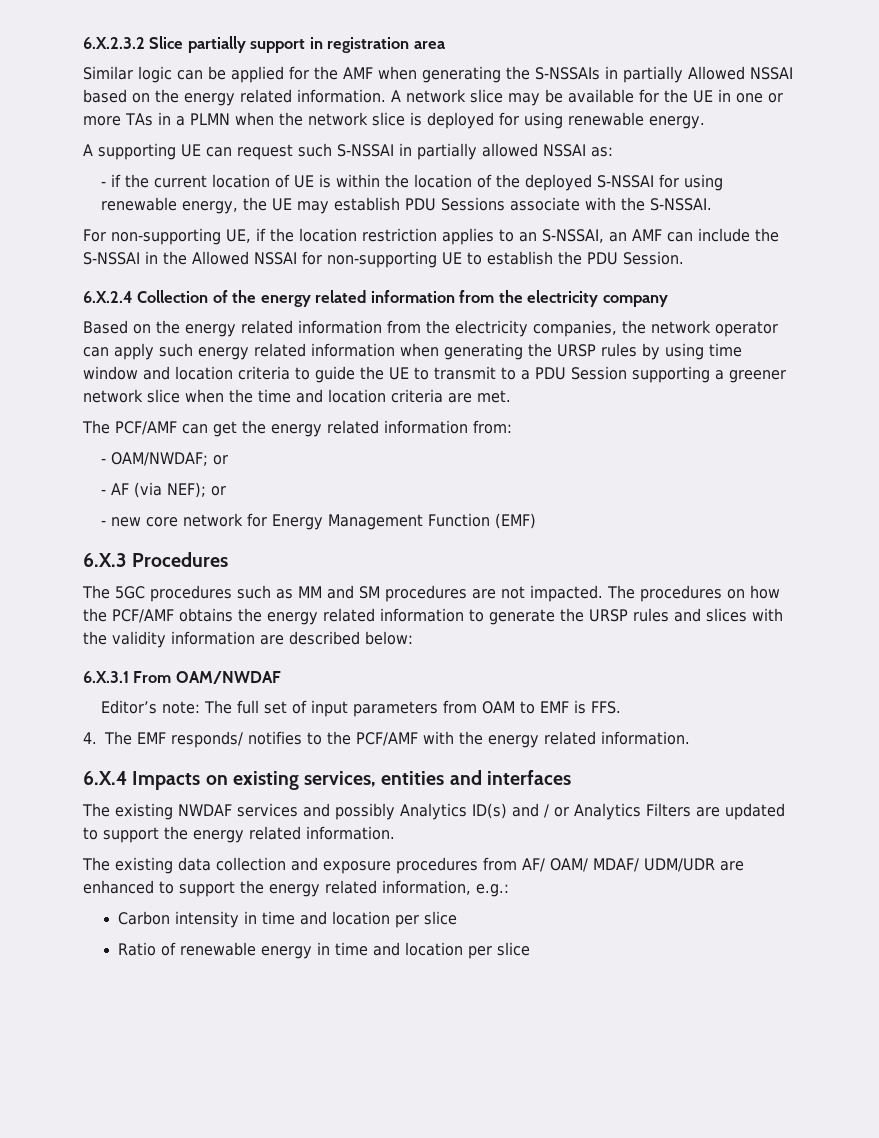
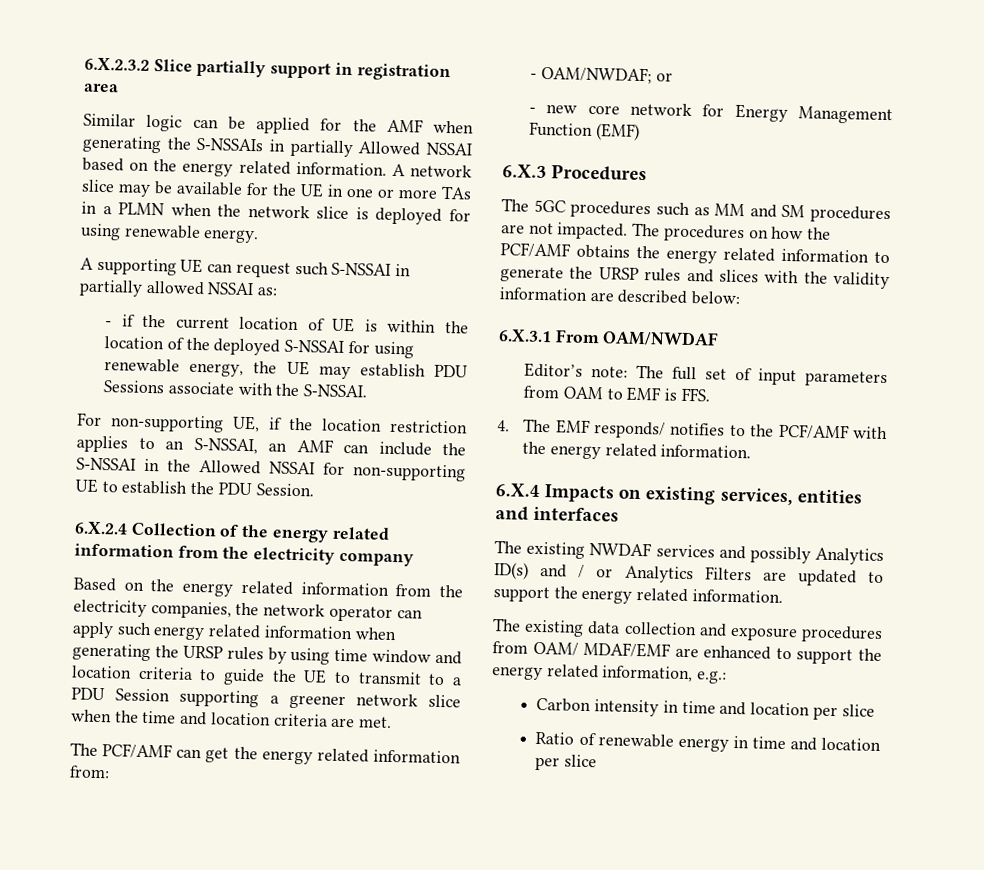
[100,482,226,498] // - AF (via NEF); or -> (673, 77) none
[522,858,715,872] AF/ OAM/ MDAF/ UDM/UDR -> [532,641,672,658] OAM/ MDAF/EMF

